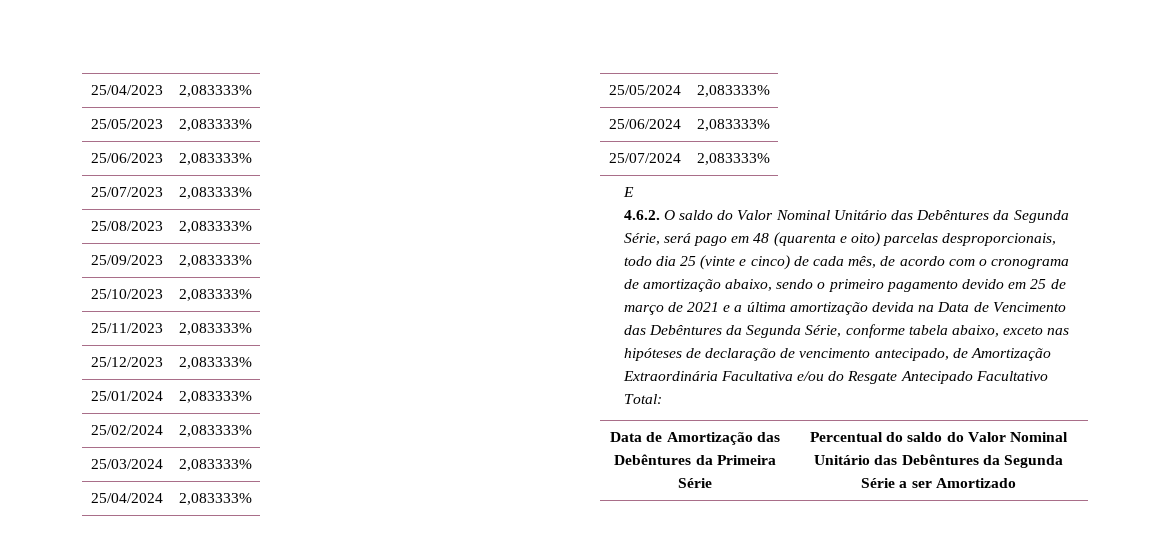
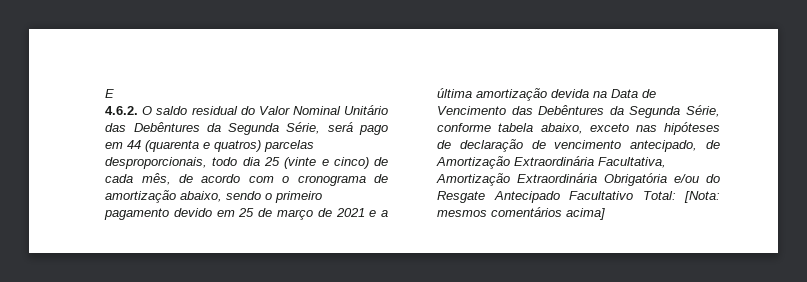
[90,85,163,95] [178,85,252,97] [90,119,163,129] [178,119,252,131] [90,153,163,163] [178,153,252,165] [90,187,163,197] [178,187,252,199] [90,221,163,231] [178,221,252,233] [90,255,163,265] [178,255,252,267] [90,289,163,299] [178,289,252,301] [90,323,163,333] [178,323,252,335] [90,357,163,367] [178,357,252,369] [90,391,163,401] [178,391,252,403] [90,425,163,435] [178,425,252,437] [90,459,163,469] [178,459,252,471] [90,493,163,503] [178,493,252,505] [608,85,681,95] [696,85,770,97] [608,119,681,129] [696,119,770,131] [608,153,681,163] [696,153,770,165] 25/04/2023 | 2,083333% // 25/05/2023 | 2,083333% // 25/06/2023 | 2,083333% // 25/07/2023 | 2,083333% // 25/08/2023 | 2,083333% // 25/09/2023 | 2,083333% // 25/10/2023 | 2,083333% // 25/11/2023 | 2,083333% // 25/12/2023 | 2,083333% // 25/01/2024 | 2,083333% // 25/02/2024 | 2,083333% // 25/03/2024 | 2,083333% // 25/04/2024 | 2,083333% // 25/05/2024 | 2,083333% // 25/06/2024 | 2,083333% // 25/07/2024 | 2,083333% // -> (105, 93) none
(714, 215) none -> [191,106,238,115] residual
[753,233,770,243] 48 -> [127,140,142,149] 44
[850,232,880,247] oito) -> [214,140,262,152] quatros)
[720,371,793,381] Facultativa -> [598,157,667,168] [436,173,668,186] Facultativa, Amortização Extraordinária Obrigatória
[610,432,780,445] [614,454,776,465] [678,478,712,488] [810,432,1068,442] [814,454,1063,468] [861,478,1016,488] // Data de Amortização das Debêntures da Primeira Série | Percentual do saldo do Valor Nominal Unitário das Debêntures da Segunda Série a ser Amortizado -> [684,191,720,203] [437,207,606,220] [Nota: mesmos comentários acima]

